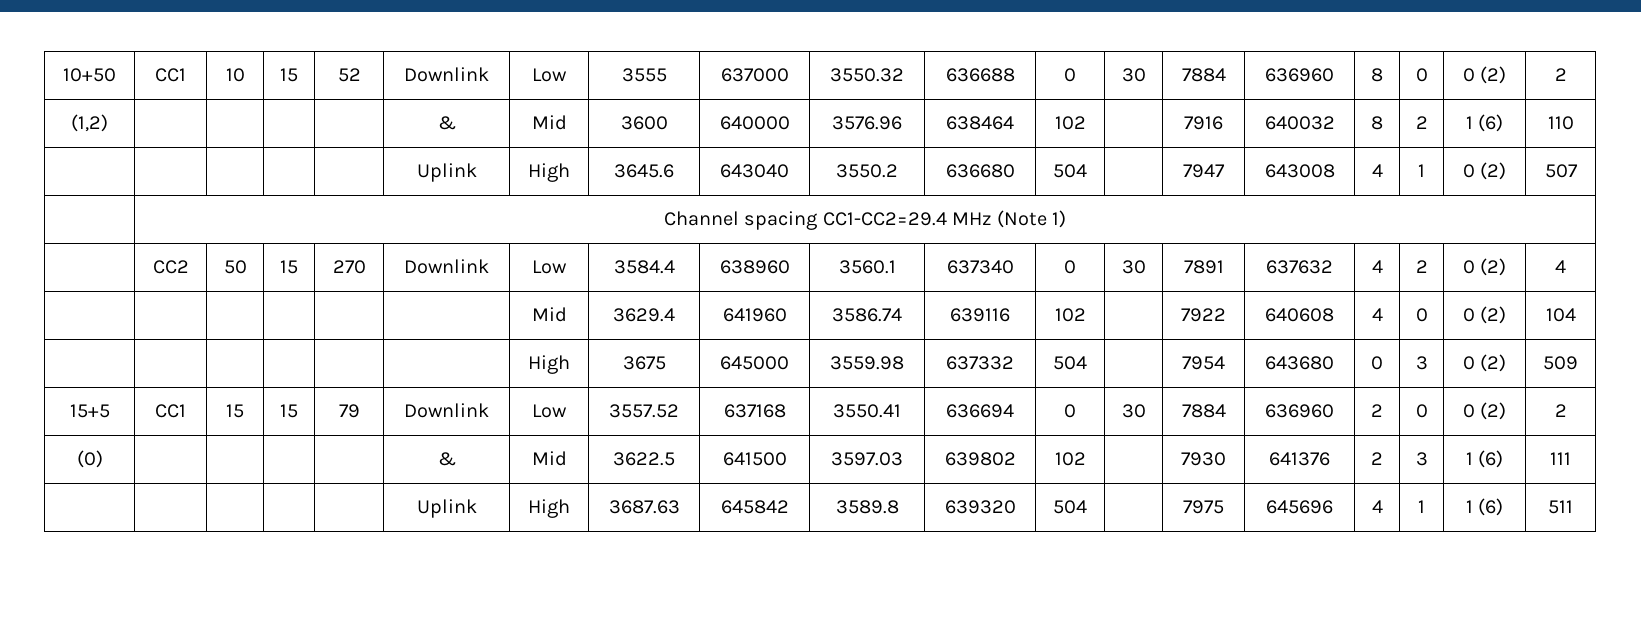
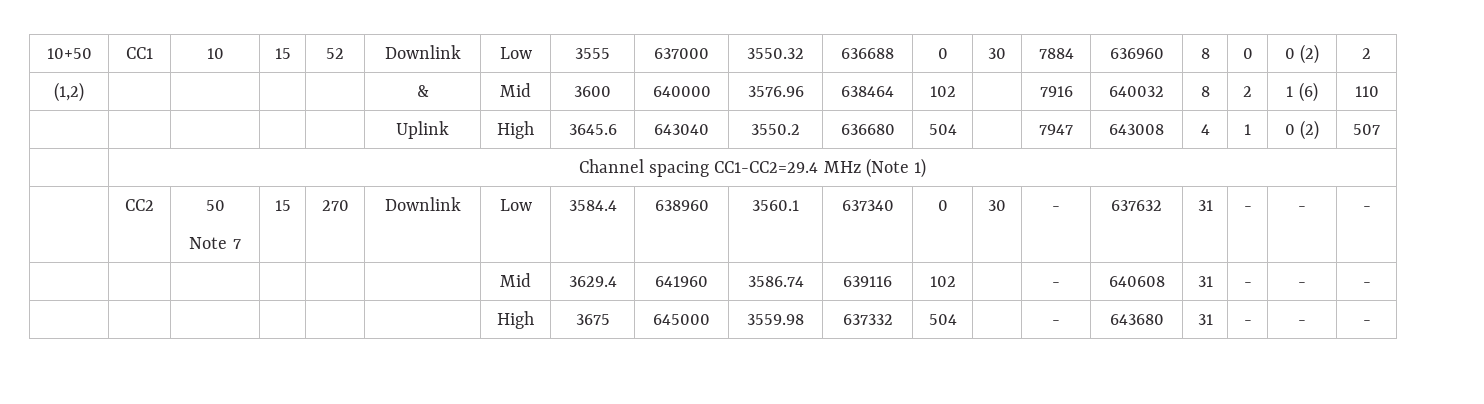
(247, 267) none -> [189,237,241,249] // Note 7
[1183,260,1224,274] 7891 -> [1052,206,1060,211] -
[1371,260,1383,273] [1415,260,1428,273] [1462,258,1507,276] [1555,260,1566,273] 4 | 2 | 0 (2) | 4 -> [1197,200,1213,211] [1243,206,1252,211] [1298,206,1306,211] [1362,206,1371,211] 31 | - | - | -
[1181,308,1226,322] 7922 -> [1052,282,1060,287] -
[1371,308,1383,321] [1415,308,1428,322] [1462,306,1507,324] [1545,308,1576,322] 4 | 0 | 0 (2) | 104 -> [1197,276,1213,287] [1243,282,1252,287] [1298,282,1306,287] [1362,282,1371,287] 31 | - | - | -
[1182,356,1225,370] 7954 -> [1052,320,1060,325] -
[1371,356,1383,370] [1415,356,1428,370] [1462,354,1507,372] [1543,356,1578,370] [69,404,110,418] [155,404,186,418] [226,404,244,418] [280,404,298,418] [338,404,360,418] [404,403,489,418] [532,404,567,418] [609,404,679,418] [723,404,786,418] [833,404,901,418] [946,404,1014,418] [1064,404,1076,418] [1121,404,1146,418] [1181,404,1226,418] [1265,404,1334,418] [1371,404,1383,417] [1415,404,1428,418] [1462,402,1507,420] [1554,404,1567,417] [76,450,103,468] [437,452,456,466] [531,451,567,466] [613,452,675,466] [722,452,787,466] [831,452,903,466] [944,452,1016,466] [1054,452,1086,466] [1181,452,1226,466] [1269,452,1330,466] [1371,452,1383,465] [1415,452,1428,466] [1465,450,1504,468] [1550,452,1571,465] [416,499,477,518] [528,499,570,518] [608,500,680,514] [720,500,789,514] [835,500,899,514] [944,500,1016,514] [1053,500,1087,514] [1183,500,1224,514] [1266,500,1333,514] [1371,500,1383,513] [1418,500,1425,513] [1465,498,1504,516] [1548,500,1573,514] 0 | 3 | 0 (2) | 509 // 15+5 | CC1 | 15 | 15 | 79 | Downlink | Low | 3557.52 | 637168 | 3550.41 | 636694 | 0 | 30 | 7884 | 636960 | 2 | 0 | 0 (2) | 2 // (0) | | | | | & | Mid | 3622.5 | 641500 | 3597.03 | 639802 | 102 | | 7930 | 641376 | 2 | 3 | 1 (6) | 111 // | | | | | Uplink | High | 3687.63 | 645842 | 3589.8 | 639320 | 504 | | 7975 | 645696 | 4 | 1 | 1 (6) | 511 -> [1197,314,1213,325] [1243,320,1252,325] [1298,320,1306,325] [1362,320,1371,325] 31 | - | - | -

